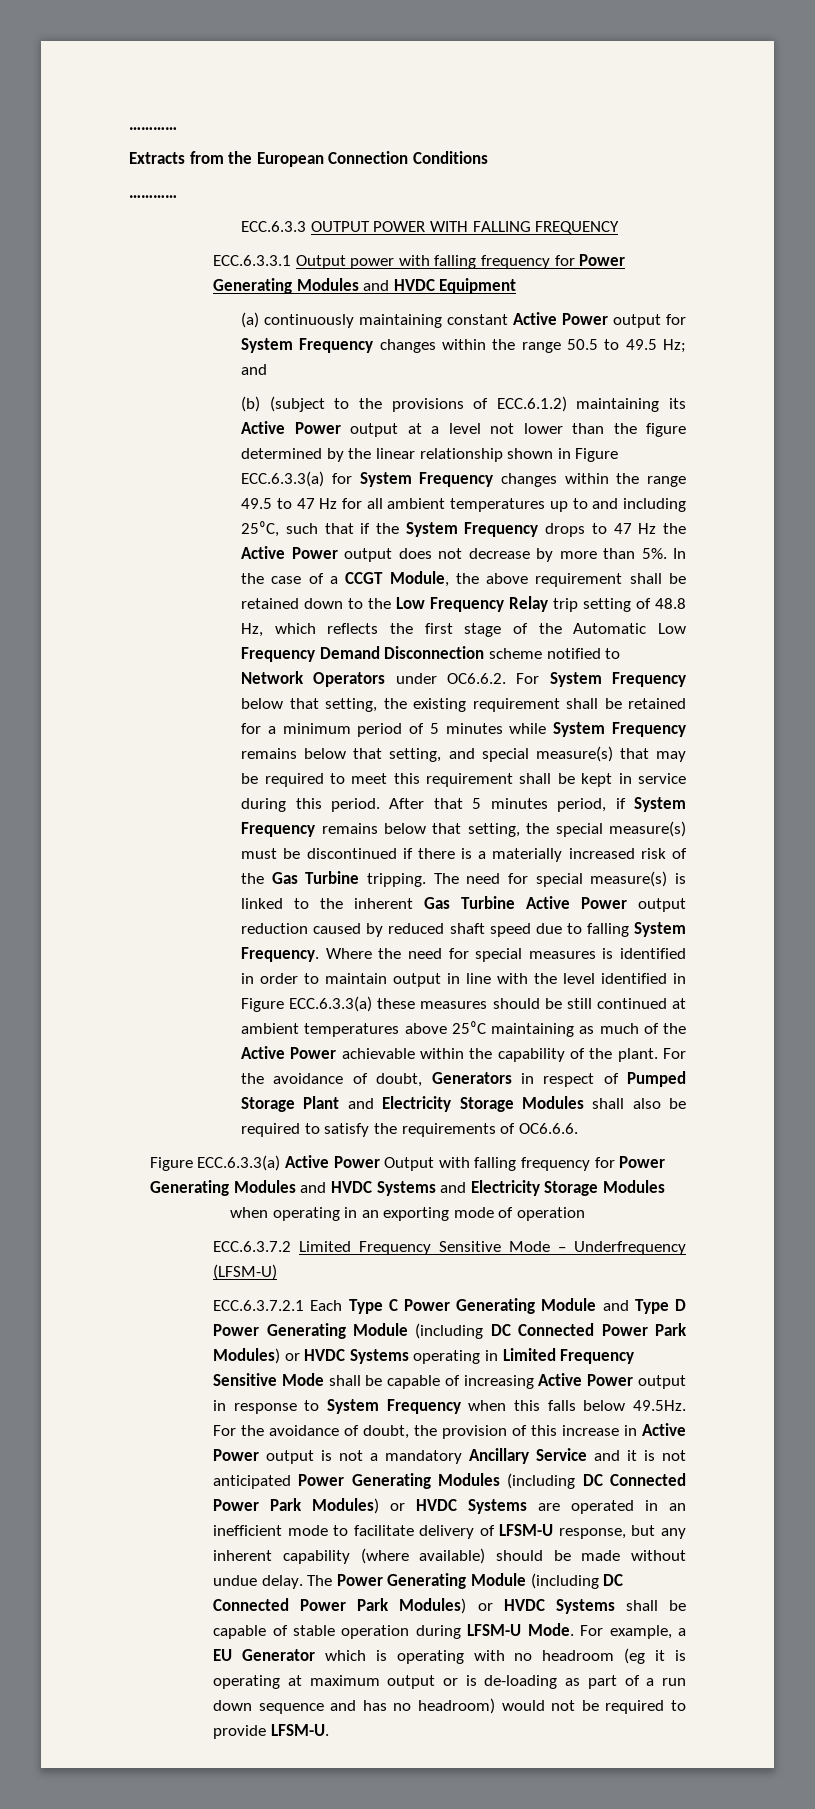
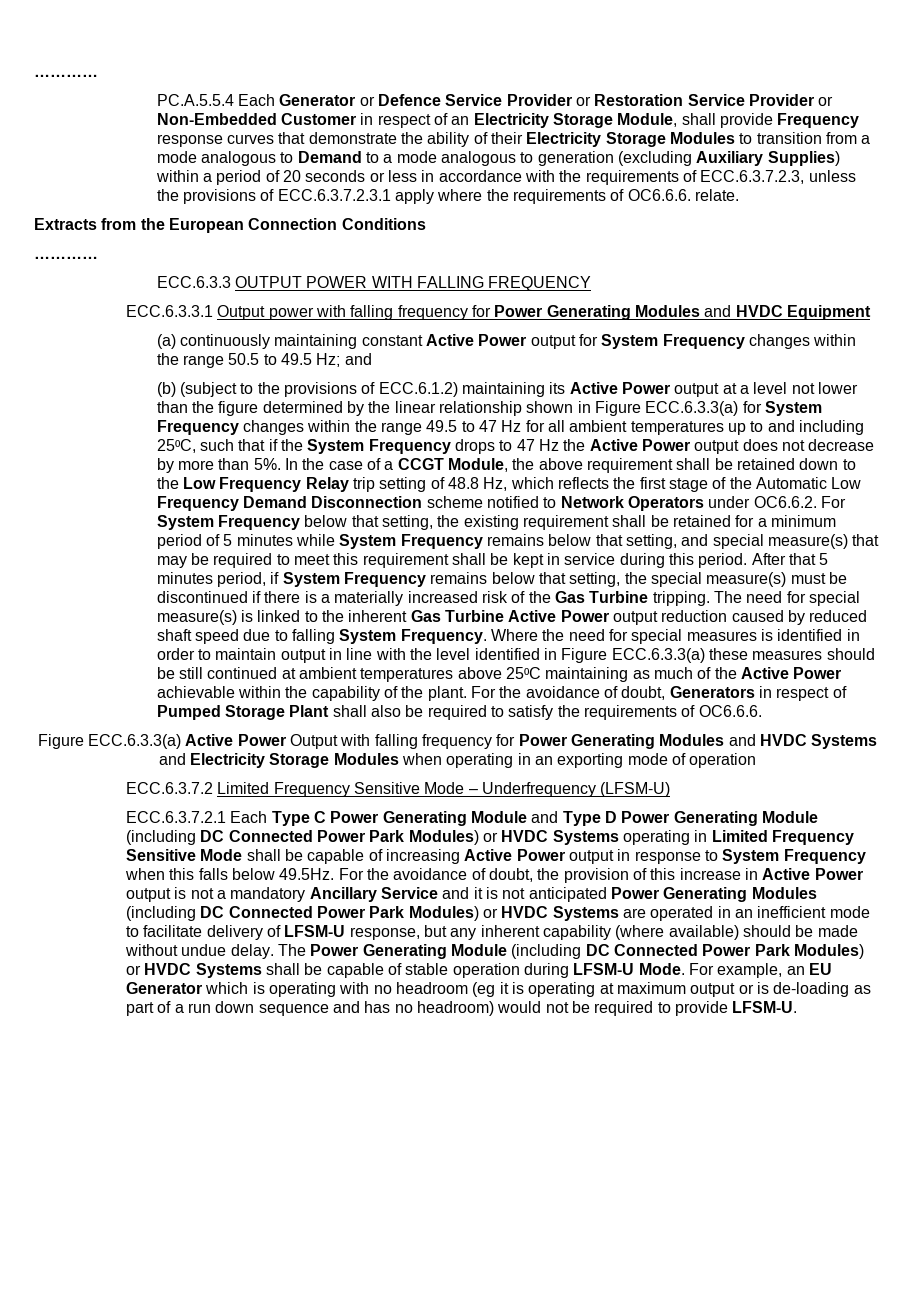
[129,127,177,130] ………… -> [34,74,98,77] [156,94,834,106] [156,113,860,128] [156,132,871,147] [156,151,840,166] [155,170,856,185] [156,189,739,204] ………… // PC.A.5.5.4 Each Generator or Defence Service Provider or Restoration Service Provider or Non-Embedded Customer in respect of an Electricity Storage Module, shall provide Frequency response curves that demonstrate the ability of their Electricity Storage Modules to transition from a mode analogous to Demand to a mode analogous to generation (excluding Auxiliary Supplies) within a period of 20 seconds or less in accordance with the requirements of ECC.6.3.7.2.3, unless the provisions of ECC.6.3.7.2.3.1 apply where the requirements of OC6.6.6. relate.
[347,1096,584,1112] and Electricity Storage Modules -> (330, 711) none
[678,1628,686,1636] a -> [786,966,805,975] an

